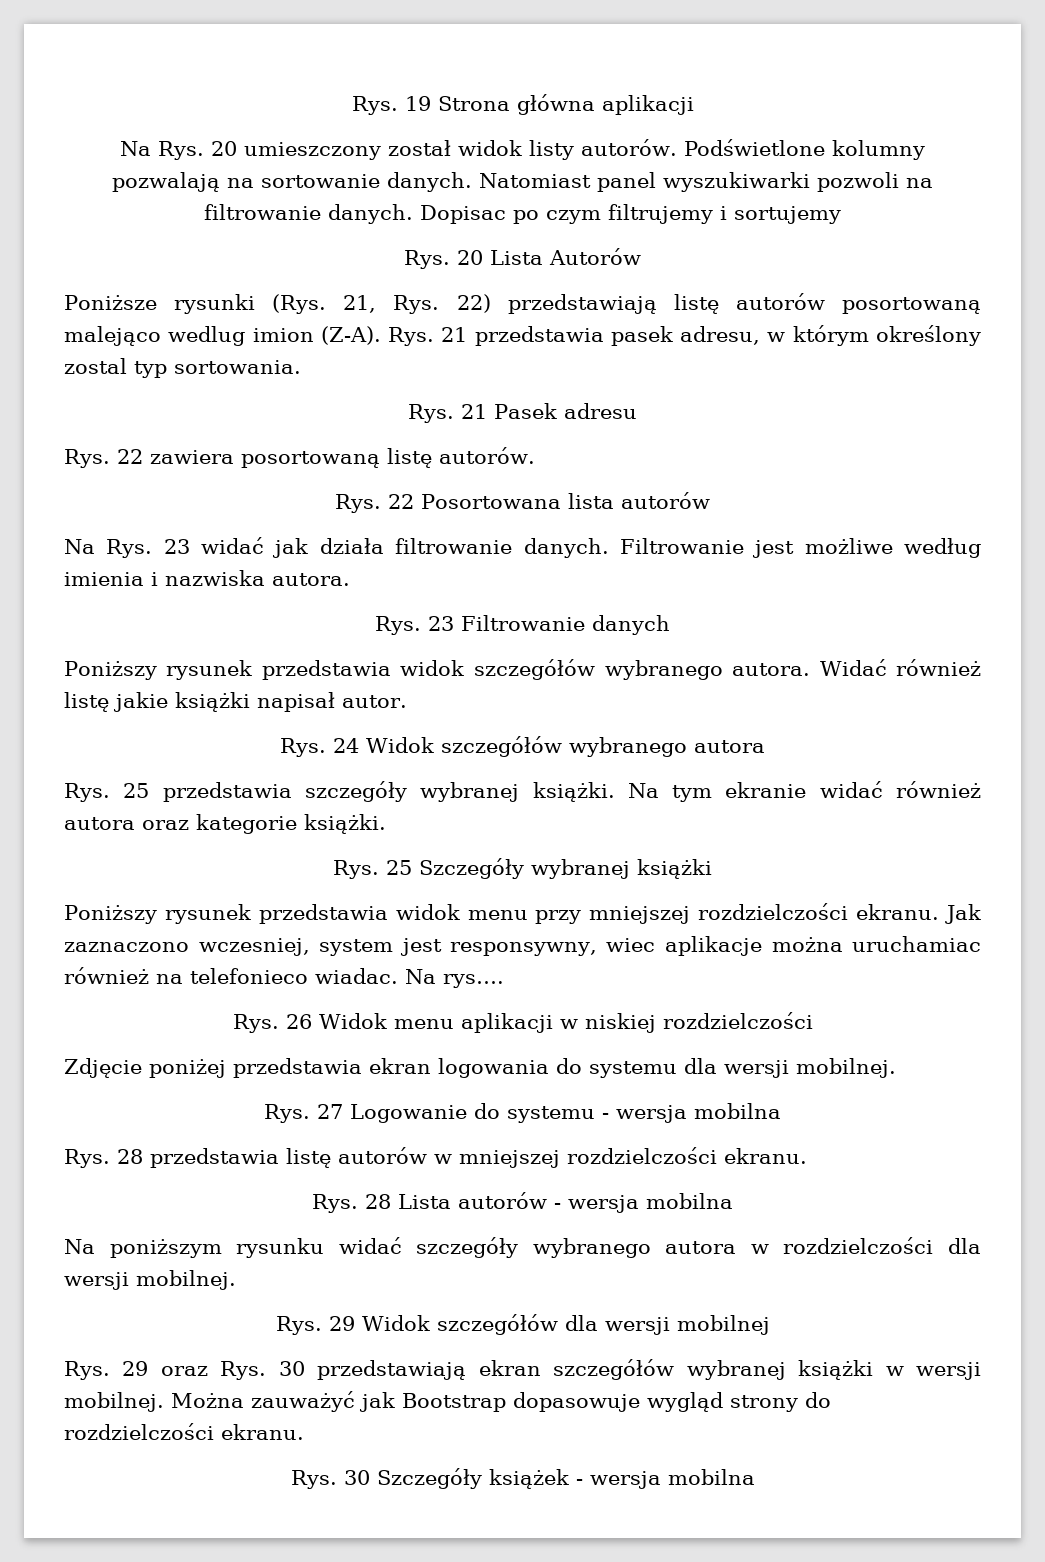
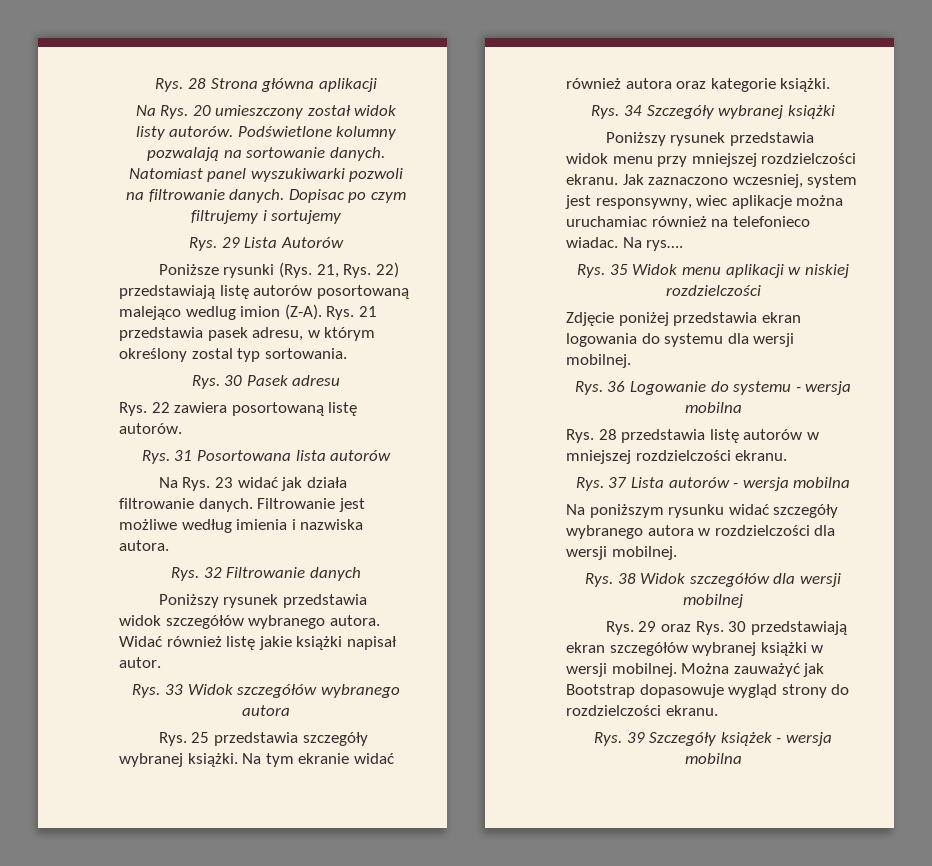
[351,96,431,115] Rys. 19 -> [155,78,206,92] Rys. 28
[457,250,483,265] 20 -> [221,237,240,248] 29
[461,404,488,419] 21 -> [224,375,243,386] 30
[388,494,415,509] 22 -> [174,450,193,461] 31
[428,616,454,631] 23 -> [203,567,222,578] 32
[333,738,359,753] 24 -> [164,684,183,695] 33
[386,860,412,875] 25 -> [623,105,642,116] 34
[285,1014,312,1029] 26 -> [609,264,628,275] 35
[317,1104,343,1119] 27 -> [607,381,626,392] 36
[365,1194,391,1209] 28 -> [608,477,628,488] 37
[328,1316,355,1331] 29 -> [617,573,636,584] 38
[343,1470,370,1485] 30 -> [626,732,645,743] 39

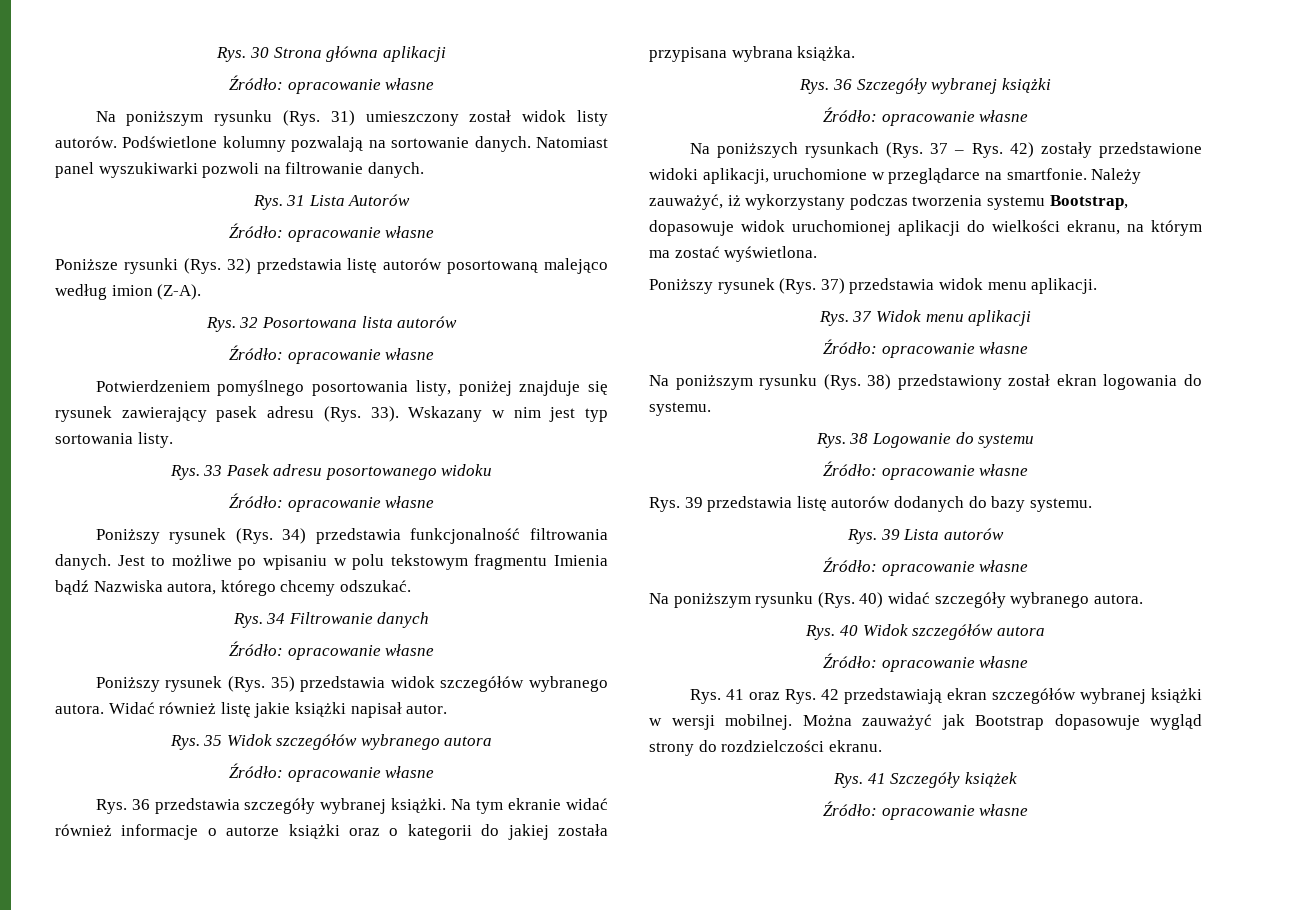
[155,78,206,92] Rys. 28 -> [216,47,269,62] Rys. 30
[135,105,211,119] Na Rys. 20 -> [228,75,435,94] [95,110,355,126] Źródło: opracowanie własne // Na poniższym rysunku (Rys. 31)
[288,189,406,203] [190,210,342,224] [189,237,240,251] Dopisac po czym filtrujemy i sortujemy // Rys. 29 -> [252,195,306,210] // Rys. 31
(344, 242) none -> [228,223,435,242] // Źródło: opracowanie własne
[316,262,399,278] [119,285,215,299] 21, Rys. 22) przedstawiają -> [226,258,342,274] 32) przedstawia
[185,306,236,320] wedlug -> [55,284,107,300] według
[326,306,377,320] [119,327,376,341] [119,348,347,362] [191,375,341,389] [119,402,358,416] [119,423,182,434] [141,450,392,464] [158,477,347,491] [119,498,365,512] [119,519,364,533] [119,540,169,551] [171,567,222,581] Rys. 21 przedstawia pasek adresu, w którym określony zostal typ sortowania. // Rys. 30 Pasek adresu // Rys. 22 zawiera posortowaną listę autorów. // Rys. 31 Posortowana lista autorów // Na Rys. 23 widać jak działa filtrowanie danych. Filtrowanie jest możliwe według imienia i nazwiska autora. // Rys. 32 -> [205,316,458,332] [228,345,435,364] [95,380,608,396] [55,406,608,422] [55,432,173,448] [169,464,493,480] [228,493,435,512] [95,528,608,544] [55,554,609,570] [55,580,411,596] [232,613,286,628] // Rys. 32 Posortowana lista autorów // Źródło: opracowanie własne // Potwierdzeniem pomyślnego posortowania listy, poniżej znajduje się rysunek zawierający pasek adresu (Rys. 33). Wskazany w nim jest typ sortowania listy. // Rys. 33 Pasek adresu posortowanego widoku // Źródło: opracowanie własne // Poniższy rysunek (Rys. 34) przedstawia funkcjonalność filtrowania danych. Jest to możliwe po wpisaniu w polu tekstowym fragmentu Imienia bądź Nazwiska autora, którego chcemy odszukać. // Rys. 34
[158,594,279,608] // Poniższy rysunek -> [228,641,435,660] [95,676,295,692] // Źródło: opracowanie własne // Poniższy rysunek (Rys. 35)
[164,684,183,695] 33 -> [203,735,223,746] 35
[158,732,210,746] // Rys. 25 -> [228,763,435,782] [95,799,150,814] // Źródło: opracowanie własne // Rys. 36
[625,78,831,92] [591,105,642,119] autora oraz kategorie książki. // Rys. 34 -> [121,824,608,840] [649,46,856,62] [799,79,852,94] informacje o autorze książki oraz o kategorii do jakiej została przypisana wybrana książka. // Rys. 36
[605,132,726,146] // Poniższy rysunek -> [822,107,1029,126] [689,142,1202,158] [649,168,1142,184] [649,194,1128,210] [649,220,1202,236] [649,246,818,262] [649,278,845,294] // Źródło: opracowanie własne // Na poniższych rysunkach (Rys. 37 – Rys. 42) zostały przedstawione widoki aplikacji, uruchomione w przeglądarce na smartfonie. Należy zauważyć, iż wykorzystany podczas tworzenia systemu Bootstrap, dopasowuje widok uruchomionej aplikacji do wielkości ekranu, na którym ma zostać wyświetlona. // Poniższy rysunek (Rys. 37)
[657,153,857,167] [566,174,858,188] [565,195,844,209] [566,216,810,227] [566,237,684,251] [577,264,628,278] przy mniejszej rozdzielczości ekranu. Jak zaznaczono wczesniej, system jest responsywny, wiec aplikacje można uruchamiac również na telefonieco wiadac. Na rys…. // Rys. 35 -> [1031,278,1098,294] [818,311,873,326] aplikacji. // Rys. 37
[788,264,849,278] [665,285,761,296] [566,312,801,326] [566,333,795,347] [566,354,631,368] [574,381,852,395] [684,402,742,413] [566,429,819,443] [566,450,788,464] [575,477,851,491] [566,504,839,518] [566,525,836,539] [566,546,677,560] [585,573,841,587] [683,594,743,608] [605,621,657,635] w niskiej rozdzielczości // Zdjęcie poniżej przedstawia ekran logowania do systemu dla wersji mobilnej. // Rys. 36 Logowanie do systemu - wersja mobilna // Rys. 28 przedstawia listę autorów w mniejszej rozdzielczości ekranu. // Rys. 37 Lista autorów - wersja mobilna // Na poniższym rysunku widać szczegóły wybranego autora w rozdzielczości dla wersji mobilnej. // Rys. 38 Widok szczegółów dla wersji mobilnej // Rys. 29 -> [822,339,1029,358] [649,374,1202,390] [649,402,711,416] [815,432,1035,448] [822,461,1029,480] [649,496,1092,512] [847,528,1004,544] [822,557,1029,576] [649,592,1143,608] [805,624,1045,640] [822,653,1029,672] [689,689,744,704] // Źródło: opracowanie własne // Na poniższym rysunku (Rys. 38) przedstawiony został ekran logowania do systemu. // Rys. 38 Logowanie do systemu // Źródło: opracowanie własne // Rys. 39 przedstawia listę autorów dodanych do bazy systemu. // Rys. 39 Lista autorów // Źródło: opracowanie własne // Na poniższym rysunku (Rys. 40) widać szczegóły wybranego autora. // Rys. 40 Widok szczegółów autora // Źródło: opracowanie własne // Rys. 41
[728,621,747,632] 30 -> [820,689,839,700] 42
[626,732,645,743] 39 -> [867,773,886,784] 41
[776,732,832,746] [684,753,742,764] - wersja mobilna -> [822,801,1029,820] // Źródło: opracowanie własne

